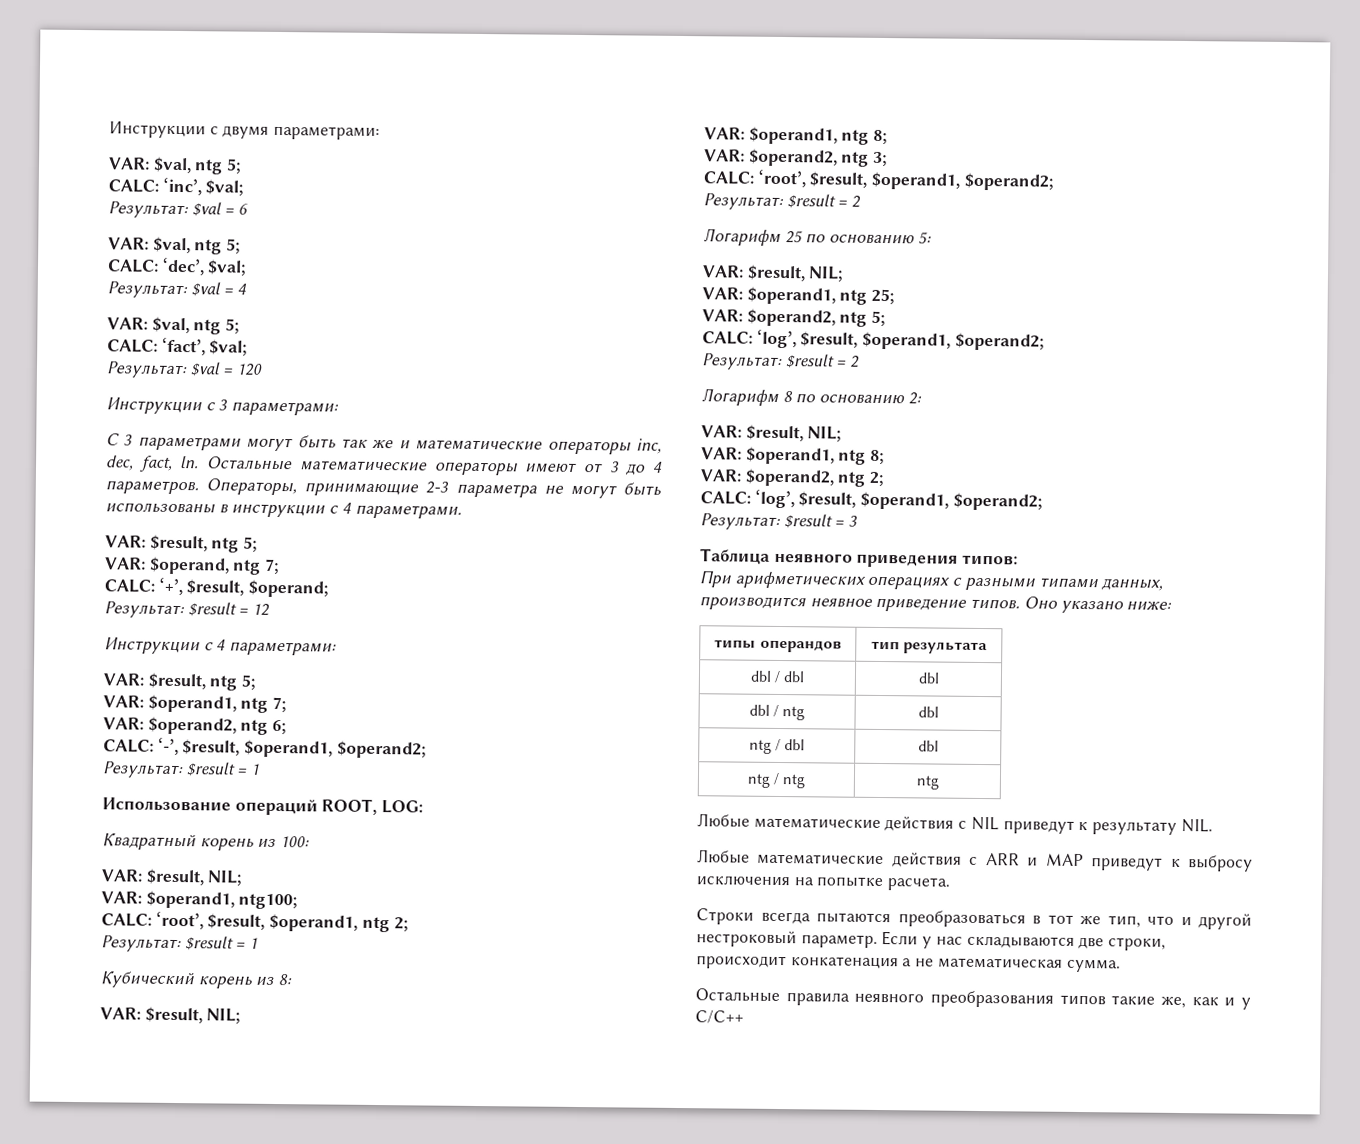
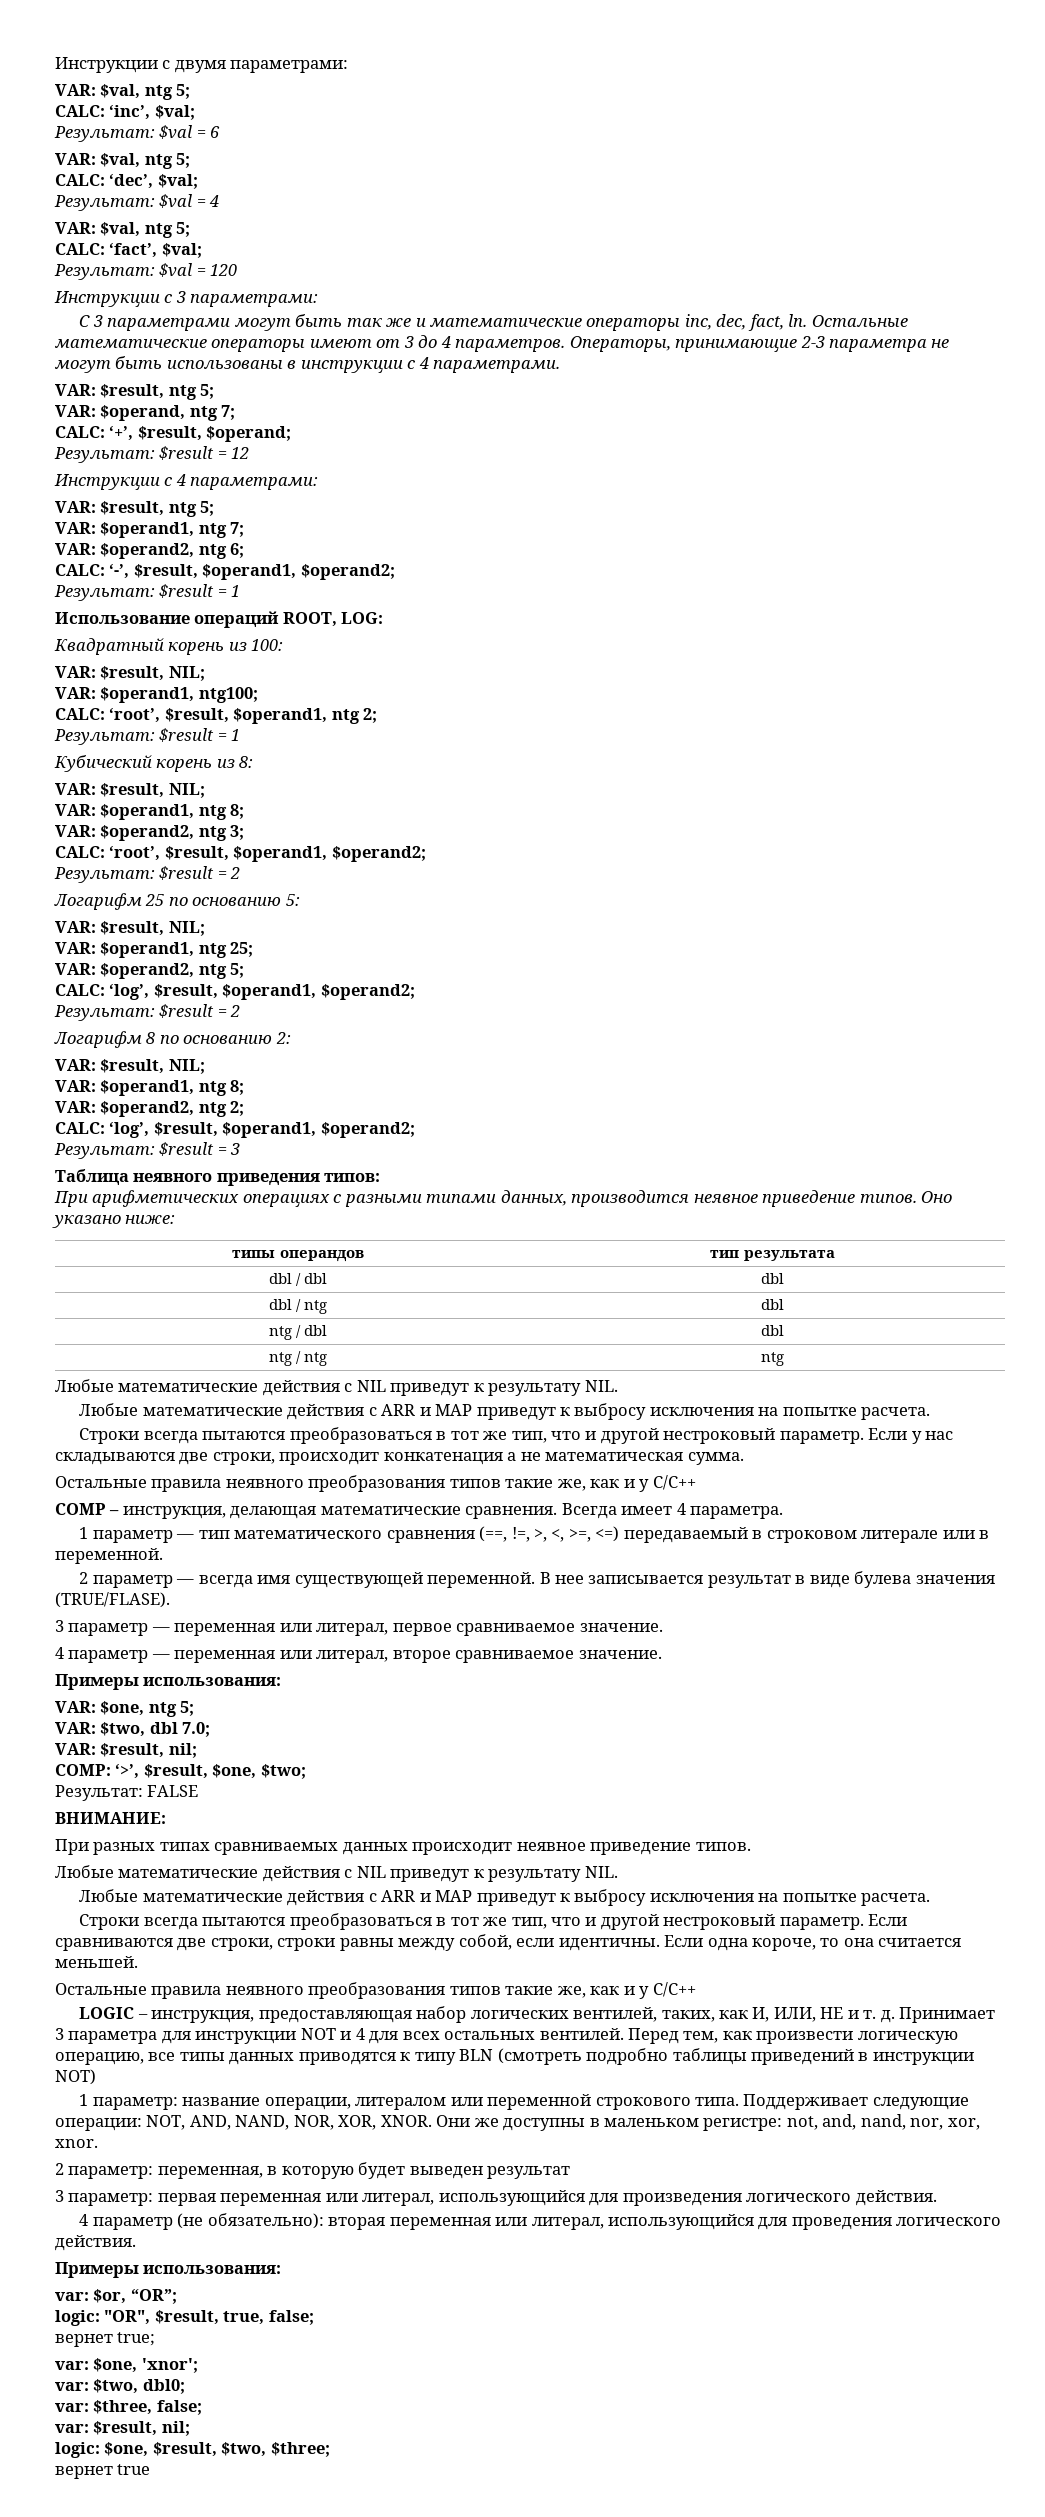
(744, 1017) none -> [55,1503,784,1519] [79,1526,990,1543] [55,1548,163,1564] [79,1571,995,1588] [55,1592,170,1608] [55,1620,663,1636] [55,1647,662,1663] [55,1674,282,1690] [55,1701,195,1717] [55,1722,211,1737] [55,1743,197,1758] [55,1764,306,1779] [55,1785,199,1801] [55,1812,166,1824] [55,1839,751,1855] [55,1865,618,1882] [79,1889,931,1906] [79,1913,908,1930] [55,1934,962,1951] [55,1956,138,1968] [55,1982,696,1999] [79,2006,996,2023] [55,2028,958,2044] [55,2048,974,2065] [55,2069,96,2085] [79,2094,969,2110] [55,2114,980,2131] [55,2139,98,2148] [55,2162,571,2179] [55,2190,937,2206] [79,2213,1002,2230] [55,2235,136,2251] [55,2262,282,2278] [55,2289,177,2304] [55,2310,314,2326] [55,2332,156,2347] [55,2358,198,2373] [55,2379,185,2394] [55,2400,202,2415] [55,2421,190,2436] [55,2442,330,2458] [55,2464,151,2479] // COMP – инструкция, делающая математические сравнения. Всегда имеет 4 параметра. // 1 параметр — тип математического сравнения (==, !=, >, <, >=, <=) передаваемый в строковом литерале или в переменной. // 2 параметр — всегда имя существующей переменной. В нее записывается результат в виде булева значения (TRUE/FLASE). // 3 параметр — переменная или литерал, первое сравниваемое значение. // 4 параметр — переменная или литерал, второе сравниваемое значение. // Примеры использования: // VAR: $one, ntg 5; // VAR: $two, dbl 7.0; // VAR: $result, nil; // COMP: ‘>’, $result, $one, $two; // Результат: FALSE // ВНИМАНИЕ: // При разных типах сравниваемых данных происходит неявное приведение типов. // Любые математические действия с NIL приведут к результату NIL. // Любые математические действия с ARR и MAP приведут к выбросу исключения на попытке расчета. // Строки всегда пытаются преобразоваться в тот же тип, что и другой нестроковый параметр. Если сравниваются две строки, строки равны между собой, если идентичны. Если одна короче, то она считается меньшей. // Остальные правила неявного преобразования типов такие же, как и у С/С++ // LOGIC – инструкция, предоставляющая набор логических вентилей, таких, как И, ИЛИ, НЕ и т. д. Принимает 3 параметра для инструкции NOT и 4 для всех остальных вентилей. Перед тем, как произвести логическую операцию, все типы данных приводятся к типу BLN (смотреть подробно таблицы приведений в инструкции NOT) // 1 параметр: название операции, литералом или переменной строкового типа. Поддерживает следующие операции: NOT, AND, NAND, NOR, XOR, XNOR. Они же доступны в маленьком регистре: not, and, nand, nor, xor, xnor. // 2 параметр: переменная, в которую будет выведен результат // 3 параметр: первая переменная или литерал, использующийся для произведения логического действия. // 4 параметр (не обязательно): вторая переменная или литерал, использующийся для проведения логического действия. // Примеры использования: // var: $or, “OR”; // logic: "OR", $result, true, false; // вернет true; // var: $one, 'xnor'; // var: $two, dbl0; // var: $three, false; // var: $result, nil; // logic: $one, $result, $two, $three; // вернет true

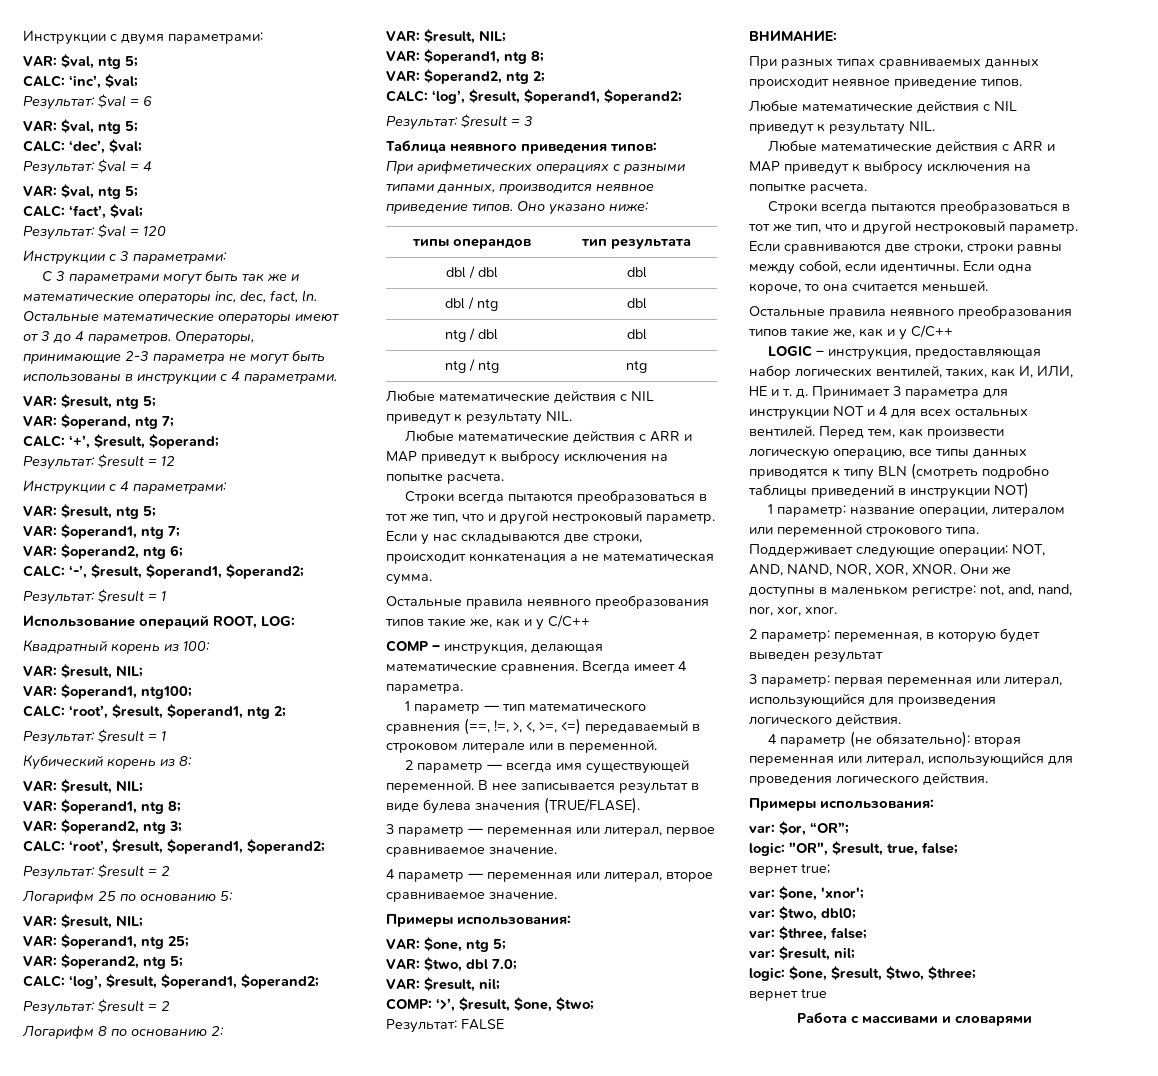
(151, 2469) none -> [797,1012,1032,1026] // Работа с массивами и словарями

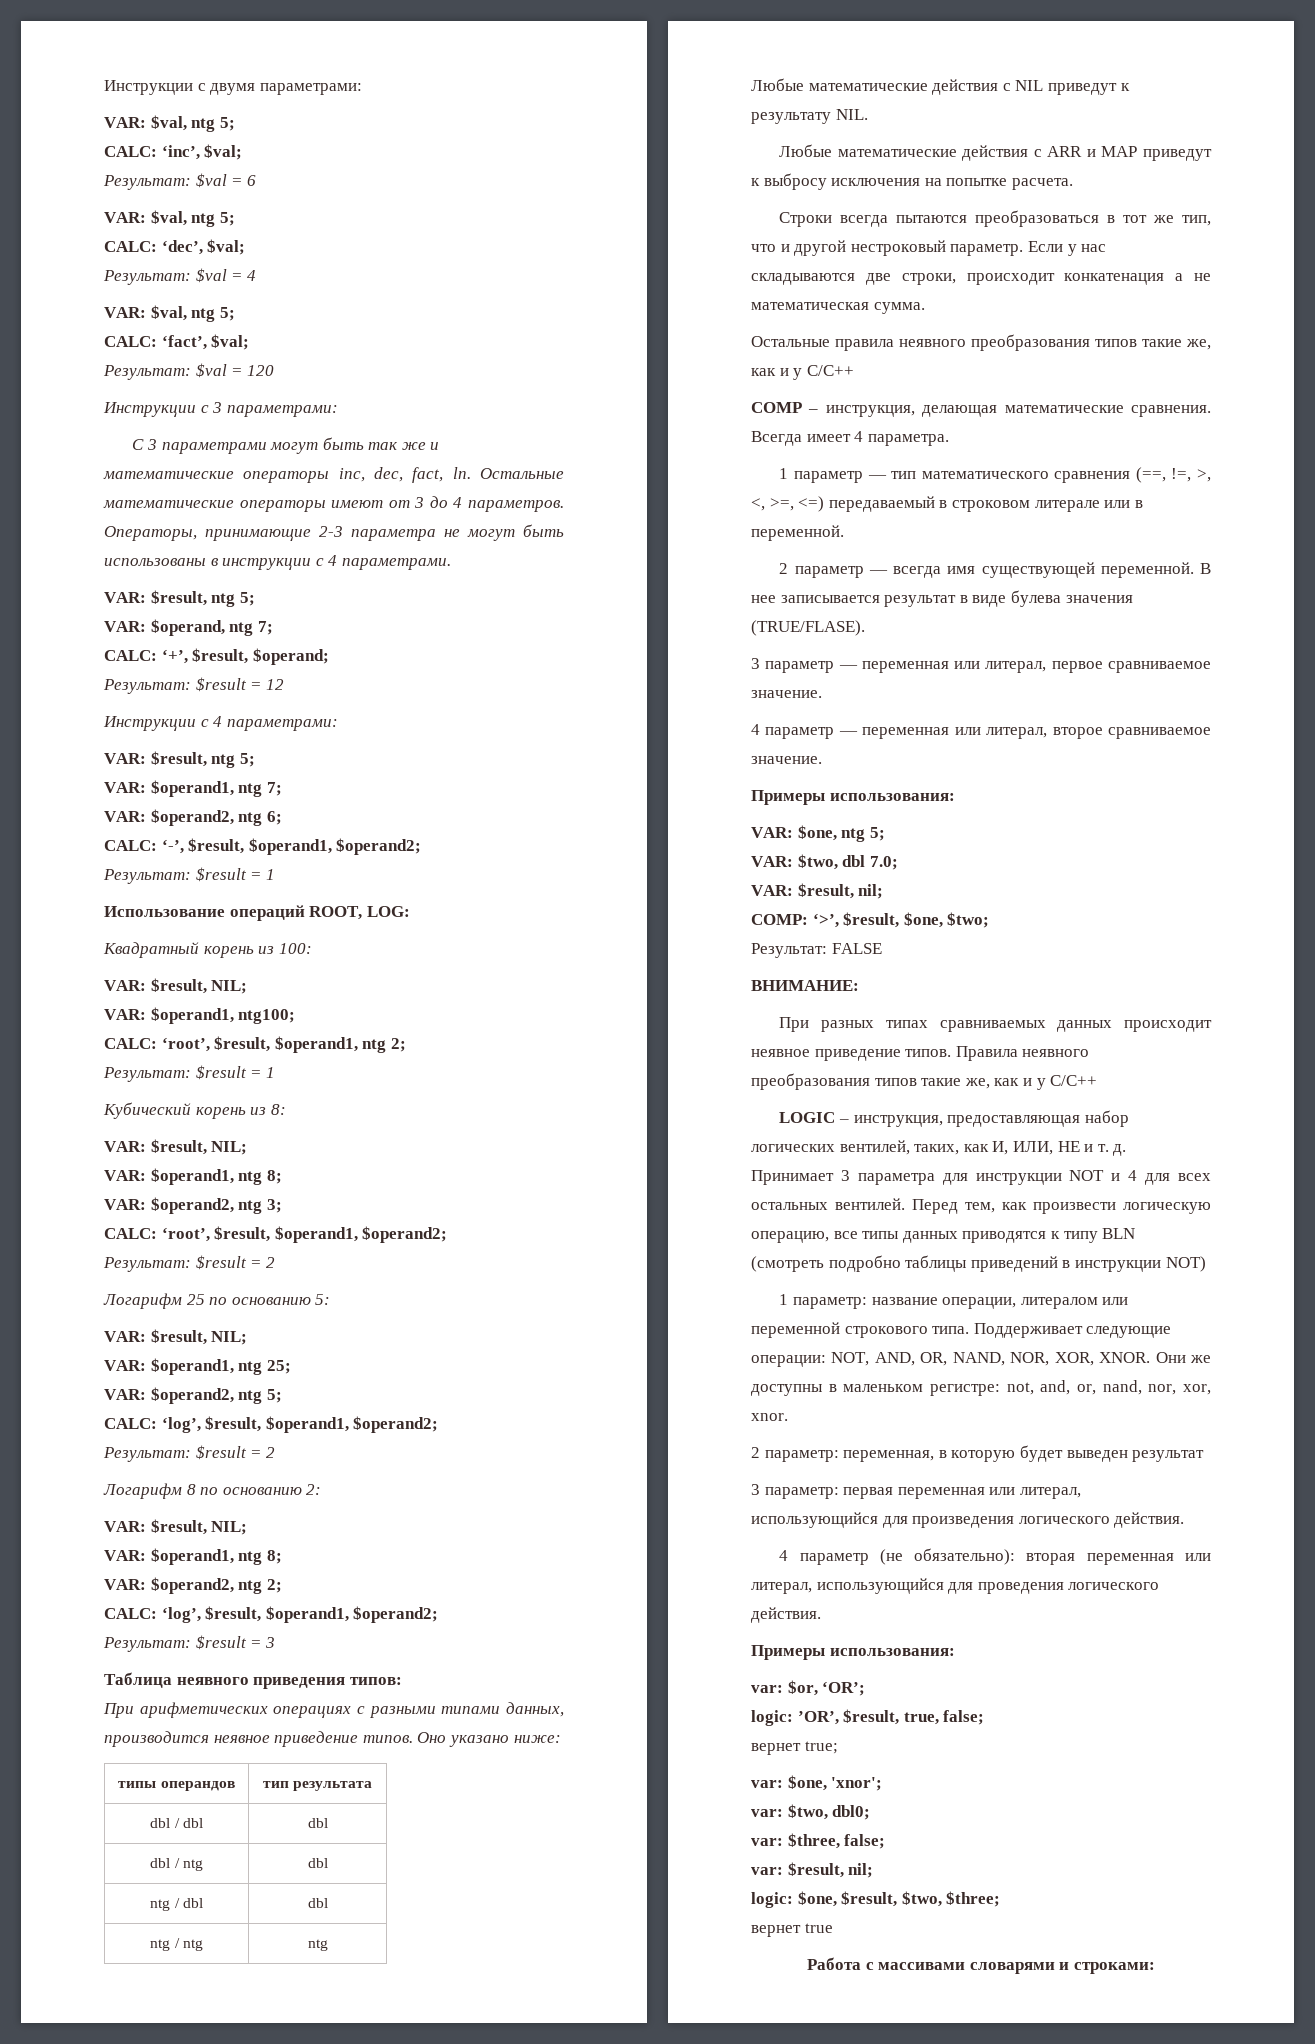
[749,100,1017,113] [749,121,935,135] [767,140,1055,153] [749,160,1031,175] [749,183,867,194] [767,200,1070,214] [748,220,1078,235] [749,241,1062,254] [749,260,1032,275] [749,280,988,294] [749,306,886,319] // Любые математические действия с NIL приведут к результату NIL. // Любые математические действия с ARR и MAP приведут к выбросу исключения на попытке расчета. // Строки всегда пытаются преобразоваться в тот же тип, что и другой нестроковый параметр. Если сравниваются две строки, строки равны между собой, если идентичны. Если одна короче, то она считается меньшей. // Остальные правила -> [955,1046,1018,1061] Правила
(783, 570) none -> [920,1352,948,1366] OR,
(1034, 590) none -> [1077,1384,1096,1395] or,
[810,822,849,834] [749,842,828,856] “OR”; // logic: "OR", -> [822,1681,866,1696] [751,1710,839,1726] ‘OR’; // logic: ’OR’,
[942,1016,1032,1026] и словарями -> [969,1962,1155,1974] словарями и строками:

